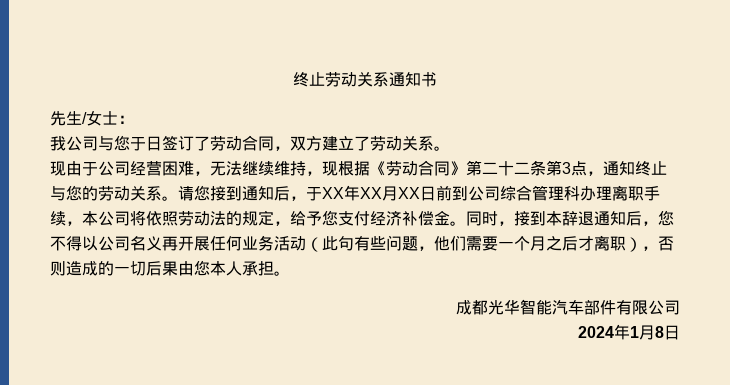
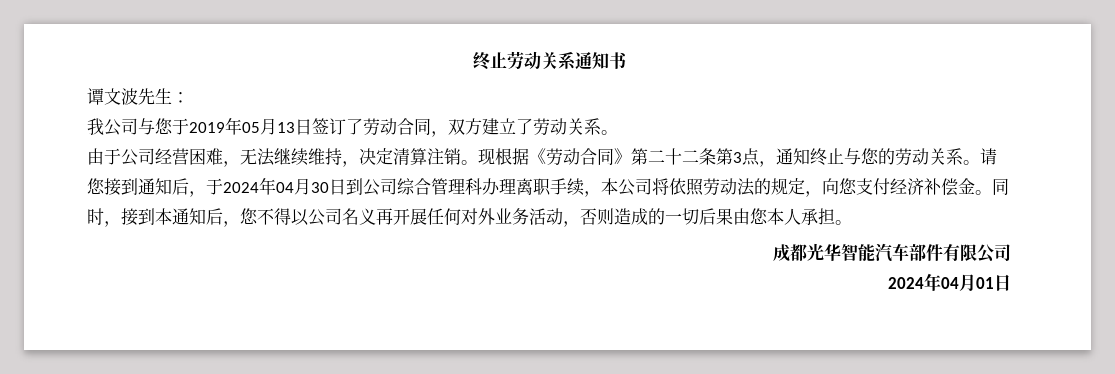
[50,111,118,126] 先生/女士 -> [87,88,172,105] 谭文波先生
(146, 144) none -> [189,117,295,135] 2019年05月13
[50,161,66,176] 现 -> (618, 132) none
(322, 173) none -> [359,148,478,165] 决定清算注销。
[322,185,452,201] XX年XX月XX日前 -> [223,177,346,195] 2024年04月30日
[290,210,322,226] 给予 -> [822,178,839,195] 向
[562,211,594,226] 辞退 -> (172, 216) none
(242, 243) none -> [461,208,495,225] 对外
[306,235,642,252] （此句有些问题，他们需要一个月之后才离职） -> (563, 216) none
[630,325,664,340] 1月8 -> [941,274,994,292] 04月01

